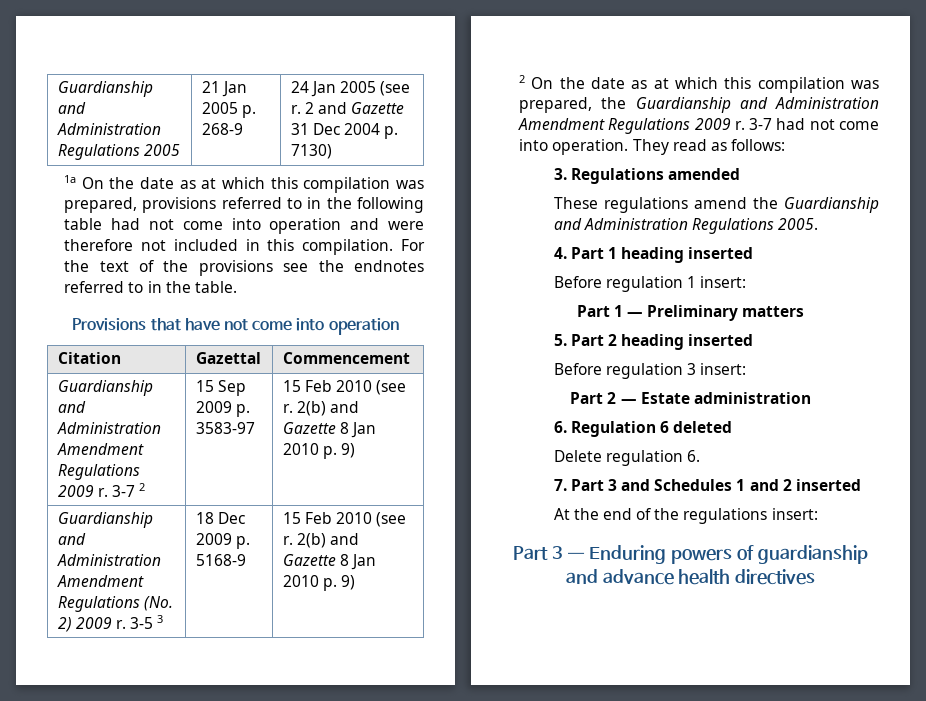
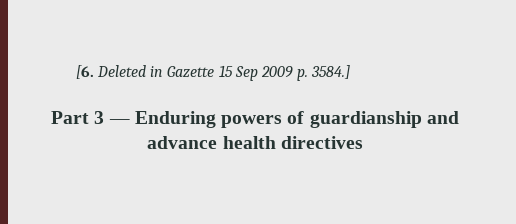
[57,81,153,97] [57,102,86,114] [56,123,161,135] [57,144,180,160] [201,81,247,97] [201,102,256,118] [201,123,243,135] [290,81,411,97] [290,102,405,114] [290,123,399,139] [290,144,332,159] [64,175,424,193] [64,197,424,213] [64,218,424,234] [64,239,425,255] [64,260,424,276] [64,281,237,293] [72,318,399,335] [57,352,121,364] [195,352,261,364] [282,352,410,364] [57,380,153,396] [57,401,86,413] [56,422,161,434] [56,443,144,455] [57,464,140,480] [57,483,146,497] [195,380,246,396] [195,401,250,417] [195,422,255,434] [282,380,407,395] [282,401,360,416] [282,422,377,438] [282,443,356,459] [57,512,153,528] [57,533,86,545] [56,554,161,566] [56,575,144,587] [57,596,173,612] [57,615,164,632] [195,512,245,524] [195,533,250,549] [195,554,246,566] [282,512,407,527] [282,533,360,548] [282,554,377,570] [282,575,356,591] [519,75,879,93] [519,97,879,113] [518,118,879,134] [519,139,786,155] [553,168,740,184] [553,197,879,213] [553,218,819,234] [553,247,754,263] [553,276,747,292] [576,305,805,321] [553,334,754,350] [553,363,747,379] [570,392,811,404] [553,421,733,437] [553,450,700,466] [553,479,861,491] [553,508,818,524] Guardianship and Administration Regulations 2005 | 21 Jan 2005 p. 268-9 | 24 Jan 2005 (see r. 2 and Gazette 31 Dec 2004 p. 7130) // 1a On the date as at which this compilation was prepared, provisions referred to in the following table had not come into operation and were therefore not included in this compilation. For the text of the provisions see the endnotes referred to in the table. // Provisions that have not come into operation // Citation | Gazettal | Commencement // Guardianship and Administration Amendment Regulations 2009 r. 3-7 2 | 15 Sep 2009 p. 3583-97 | 15 Feb 2010 (see r. 2(b) and Gazette 8 Jan 2010 p. 9) // Guardianship and Administration Amendment Regulations (No. 2) 2009 r. 3-5 3 | 18 Dec 2009 p. 5168-9 | 15 Feb 2010 (see r. 2(b) and Gazette 8 Jan 2010 p. 9) // 2 On the date as at which this compilation was prepared, the Guardianship and Administration Amendment Regulations 2009 r. 3-7 had not come into operation. They read as follows: // 3. Regulations amended // These regulations amend the Guardianship and Administration Regulations 2005. // 4. Part 1 heading inserted // Before regulation 1 insert: // Part 1 — Preliminary matters // 5. Part 2 heading inserted // Before regulation 3 insert: // Part 2 — Estate administration // 6. Regulation 6 deleted // Delete regulation 6. // 7. Part 3 and Schedules 1 and 2 inserted // At the end of the regulations insert: -> [75,65,351,81] [6. Deleted in Gazette 15 Sep 2009 p. 3584.]

